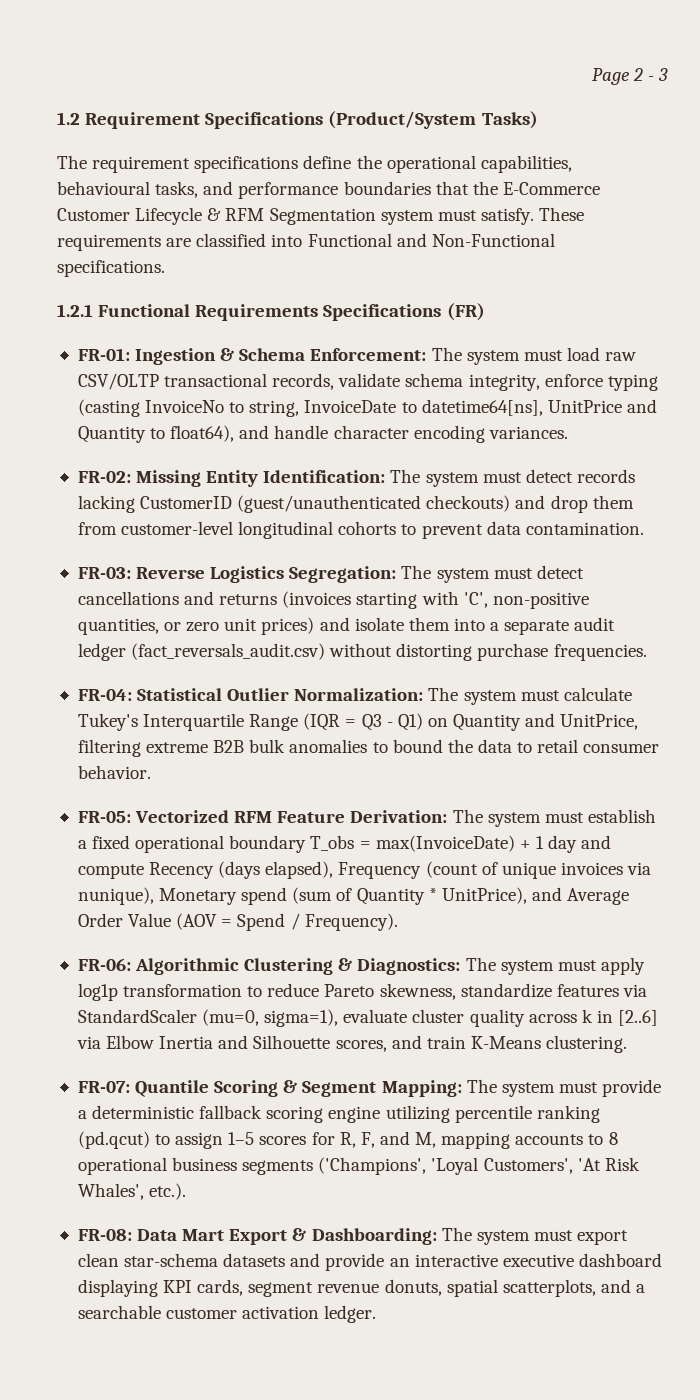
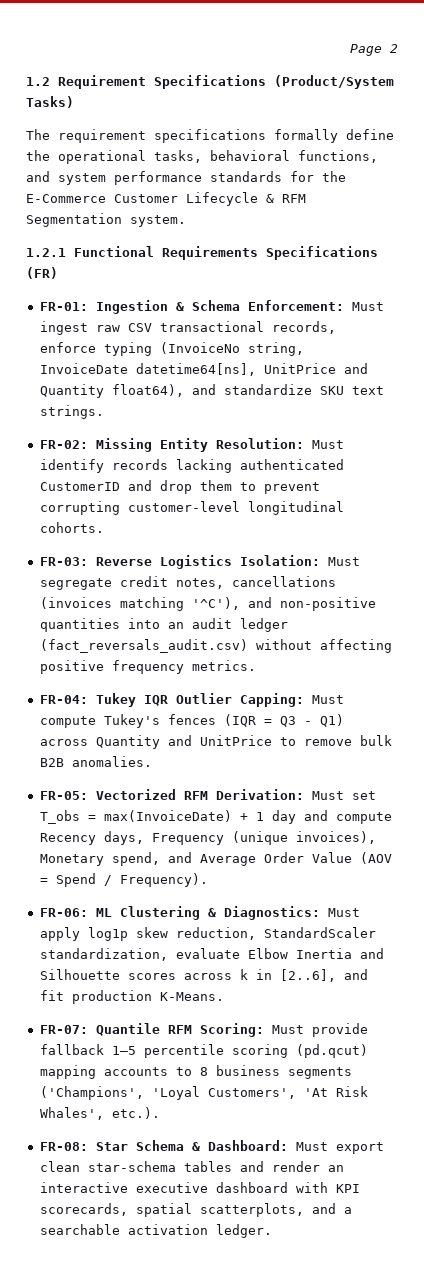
[647,68,668,81] - 3 -> (398, 48) none
(299, 164) none -> [274,129,338,143] formally
[480,155,572,173] [57,181,469,199] capabilities, behavioural tasks, and performance boundaries that -> [154,150,378,163] [26,171,314,185] tasks, behavioral functions, and system performance standards for
[380,207,585,225] [57,233,555,251] [57,260,165,277] system must satisfy. These requirements are classified into Functional and Non-Functional specifications. -> [130,215,186,227] system.
[431,347,637,365] [77,373,658,391] [77,399,245,417] The system must load raw CSV/OLTP transactional records, validate schema integrity, enforce typing (casting InvoiceNo to -> [351,302,384,311] [39,321,336,335] [39,342,240,356] Must ingest raw CSV transactional records, enforce typing (InvoiceNo
[401,402,417,413] to -> (128, 368) none
[150,428,166,439] to -> (104, 391) none
[274,425,568,443] handle character encoding variances. -> [223,384,384,395] [39,405,104,419] standardize SKU text strings.
[263,469,635,487] [77,495,634,513] [77,521,644,539] [77,565,584,583] [77,591,589,609] [77,617,616,635] [77,643,647,661] [77,687,632,705] [77,713,299,731] Identification: The system must detect records lacking CustomerID (guest/unauthenticated checkouts) and drop them from customer-level longitudinal cohorts to prevent data contamination. // FR-03: Reverse Logistics Segregation: The system must detect cancellations and returns (invoices starting with 'C', non-positive quantities, or zero unit prices) and isolate them into a separate audit ledger (fact_reversals_audit.csv) without distorting purchase frequencies. // FR-04: Statistical Outlier Normalization: The system must calculate Tukey's Interquartile Range -> [215,438,344,449] [39,459,344,473] [39,480,320,494] [39,501,344,515] [39,522,104,533] [39,555,360,569] [39,576,336,590] [39,597,376,611] [39,618,288,632] [39,639,392,653] [39,660,256,674] [39,693,344,707] [39,714,216,728] Resolution: Must identify records lacking authenticated CustomerID and drop them to prevent corrupting customer-level longitudinal cohorts. // FR-03: Reverse Logistics Isolation: Must segregate credit notes, cancellations (invoices matching '^C'), and non-positive quantities into an audit ledger (fact_reversals_audit.csv) without affecting positive frequency metrics. // FR-04: Tukey IQR Outlier Capping: Must compute Tukey's fences
[427,718,448,727] on -> [39,739,88,746] across
[560,714,639,730] [77,739,660,757] [77,765,151,779] [77,809,656,827] [77,835,307,853] UnitPrice, filtering extreme B2B bulk anomalies to bound the data to retail consumer behavior. // FR-05: Vectorized RFM Feature Derivation: The system must establish a fixed operational boundary -> [199,735,392,746] [39,756,152,767] [39,789,376,800] UnitPrice to remove bulk B2B anomalies. // FR-05: Vectorized RFM Derivation: Must set
[218,861,652,879] [77,887,527,905] (days elapsed), Frequency (count of unique invoices via nunique), Monetary spend (sum of Quantity * UnitPrice), -> [103,831,376,845] [39,852,160,866] days, Frequency (unique invoices), Monetary spend,
[135,958,240,975] Algorithmic -> [95,908,112,917] ML
[465,957,645,975] [77,983,647,1001] [77,1009,659,1027] [76,1035,628,1053] [77,1079,662,1097] [77,1105,600,1123] [77,1131,437,1149] The system must apply log1p transformation to reduce Pareto skewness, standardize features via StandardScaler (mu=0, sigma=1), evaluate cluster quality across k in [2..6] via Elbow Inertia and Silhouette scores, and train K-Means clustering. // FR-07: Quantile Scoring & Segment Mapping: The system must provide a deterministic fallback scoring engine utilizing percentile ranking (pd.qcut) to assign 1–5 scores for R, F, and M, -> [327,908,360,917] [39,927,376,941] [39,948,384,961] [39,969,368,982] [39,990,224,1004] [39,1023,368,1037] [39,1044,368,1058] Must apply log1p skew reduction, StandardScaler standardization, evaluate Elbow Inertia and Silhouette scores across k in [2..6], and fit production K-Means. // FR-07: Quantile RFM Scoring: Must provide fallback 1–5 percentile scoring (pd.qcut)
[77,1157,167,1175] operational -> (208, 1071) none
[137,1227,629,1245] [77,1253,662,1271] [77,1279,442,1297] Data Mart Export & Dashboarding: The system must export clean star-schema datasets and provide an interactive executive dashboard displaying KPI cards, segment revenue donuts, -> [95,1140,384,1154] [39,1161,344,1172] [39,1182,360,1193] [39,1203,128,1216] Star Schema & Dashboard: Must export clean star-schema tables and render an interactive executive dashboard with KPI scorecards,
[166,1308,238,1319] customer -> (120, 1229) none

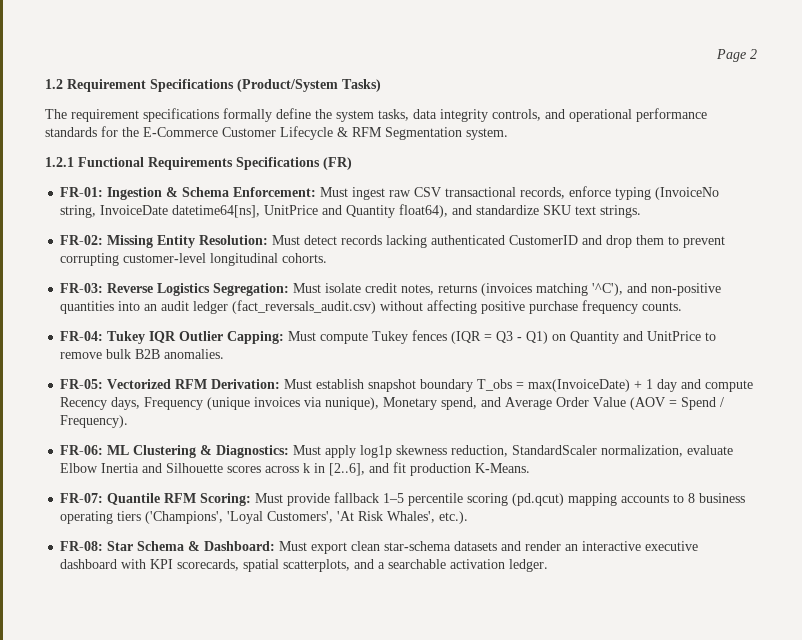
[58,150,378,164] [26,171,106,185] operational tasks, behavioral functions, and system -> [336,109,632,122] system tasks, data integrity controls, and operational
[39,459,104,473] identify -> [304,235,338,245] detect
[239,555,360,566] [39,578,112,590] Isolation: Must segregate -> [213,283,362,296] Segregation: Must isolate
[231,576,336,587] cancellations -> [438,284,478,293] returns
[111,660,256,674] frequency metrics. -> [529,300,683,314] purchase frequency counts.
[103,714,160,728] Tukey's -> [372,331,409,344] Tukey
[39,739,88,746] across -> [552,334,567,341] on
[351,791,376,800] set -> [316,379,474,392] establish snapshot boundary
[295,831,376,844] invoices), -> [254,397,380,410] invoices via nunique),
[135,927,168,938] skew -> [396,445,448,455] skewness
[39,948,168,961] standardization, -> [601,445,684,457] normalization,
[287,1067,352,1079] segments -> [60,511,142,524] operating tiers
[183,1161,232,1172] tables -> [454,541,498,551] datasets

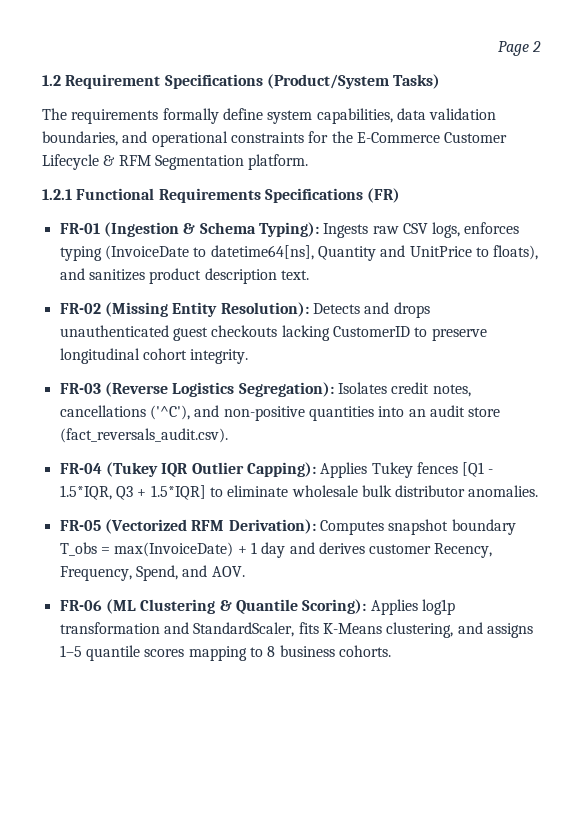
[71,108,707,122] [45,127,97,137] requirement specifications formally define the system tasks, data integrity controls, and operational performance standards -> [71,108,497,124] [42,131,304,147] requirements formally define system capabilities, data validation boundaries, and operational constraints
[466,128,508,140] system. -> [248,154,309,170] platform.
[60,186,720,200] [60,204,642,218] [60,235,726,248] [60,253,328,266] [60,283,624,296] FR-01: Ingestion & Schema Enforcement: Must ingest raw CSV transactional records, enforce typing (InvoiceNo string, InvoiceDate datetime64[ns], UnitPrice and Quantity float64), and standardize SKU text strings. // FR-02: Missing Entity Resolution: Must detect records lacking authenticated CustomerID and drop them to prevent corrupting customer-level longitudinal cohorts. // FR-03: Reverse Logistics Segregation: Must isolate credit notes, returns (invoices matching '^C'), -> [59,222,520,238] [59,245,539,261] [59,268,309,284] [59,302,430,318] [59,325,487,341] [59,348,249,364] [59,382,471,397] [59,405,190,420] FR-01 (Ingestion & Schema Typing): Ingests raw CSV logs, enforces typing (InvoiceDate to datetime64[ns], Quantity and UnitPrice to floats), and sanitizes product description text. // FR-02 (Missing Entity Resolution): Detects and drops unauthenticated guest checkouts lacking CustomerID to preserve longitudinal cohort integrity. // FR-03 (Reverse Logistics Segregation): Isolates credit notes, cancellations ('^C'),
[193,300,683,314] [60,330,717,344] [60,349,225,359] [60,379,365,389] ledger (fact_reversals_audit.csv) without affecting positive purchase frequency counts. // FR-04: Tukey IQR Outlier Capping: Must compute Tukey fences (IQR = Q3 - Q1) on Quantity and UnitPrice to remove bulk B2B anomalies. // FR-05: Vectorized RFM Derivation: Must establish -> [468,407,501,417] [59,428,228,443] [59,462,494,478] [59,485,539,500] [59,519,384,535] store (fact_reversals_audit.csv). // FR-04 (Tukey IQR Outlier Capping): Applies Tukey fences [Q1 - 1.5*IQR, Q3 + 1.5*IQR] to eliminate wholesale bulk distributor anomalies. // FR-05 (Vectorized RFM Derivation): Computes
[705,380,754,392] [60,397,725,410] [60,415,129,428] [60,445,734,458] [60,462,531,476] [60,492,746,506] [60,511,469,524] [60,541,699,554] [60,559,549,572] compute Recency days, Frequency (unique invoices via nunique), Monetary spend, and Average Order Value (AOV = Spend / Frequency). // FR-06: ML Clustering & Diagnostics: Must apply log1p skewness reduction, StandardScaler normalization, evaluate Elbow Inertia and Silhouette scores across k in [2..6], and fit production K-Means. // FR-07: Quantile RFM Scoring: Must provide fallback 1–5 percentile scoring (pd.qcut) mapping accounts to 8 business operating tiers ('Champions', 'Loyal Customers', 'At Risk Whales', etc.). // FR-08: Star Schema & Dashboard: Must export clean star-schema datasets and render an interactive executive dashboard with KPI scorecards, spatial scatterplots, and a searchable activation ledger. -> [318,542,493,558] [59,565,245,581] [59,599,455,615] [59,622,533,638] [59,645,391,661] derives customer Recency, Frequency, Spend, and AOV. // FR-06 (ML Clustering & Quantile Scoring): Applies log1p transformation and StandardScaler, fits K-Means clustering, and assigns 1–5 quantile scores mapping to 8 business cohorts.

